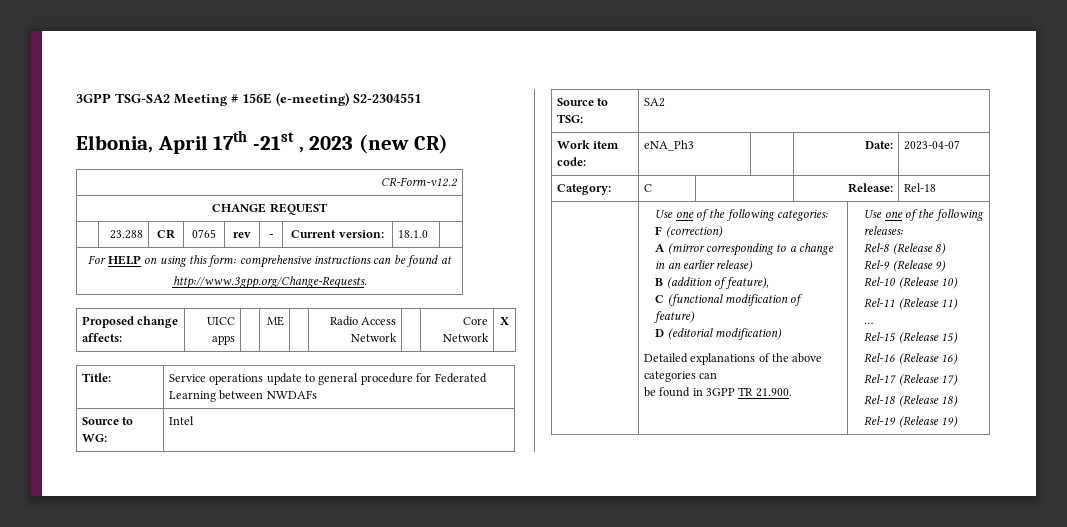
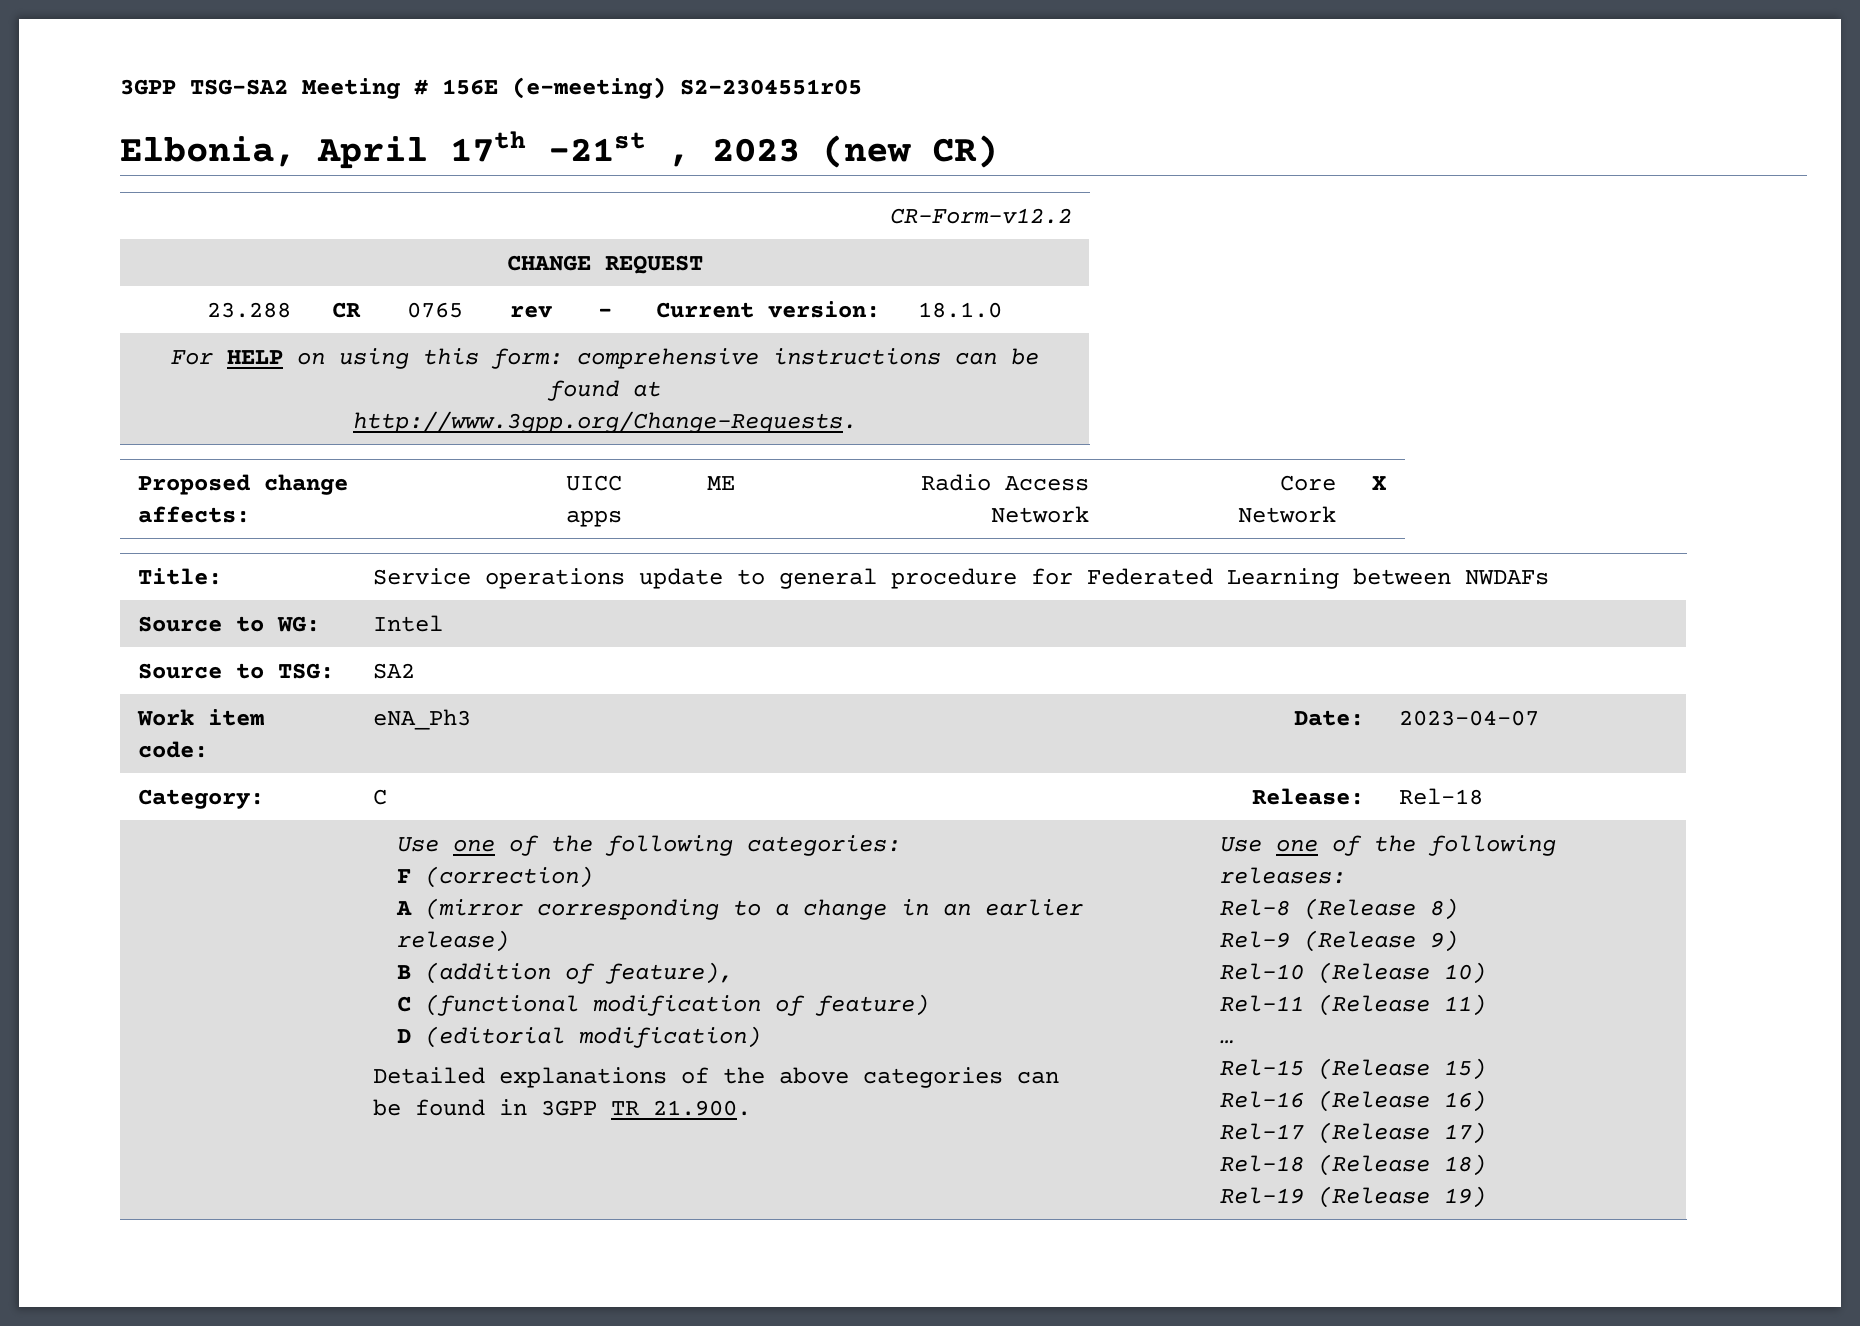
[353,93,421,103] S2-2304551 -> [680,79,862,95] S2-2304551r05

